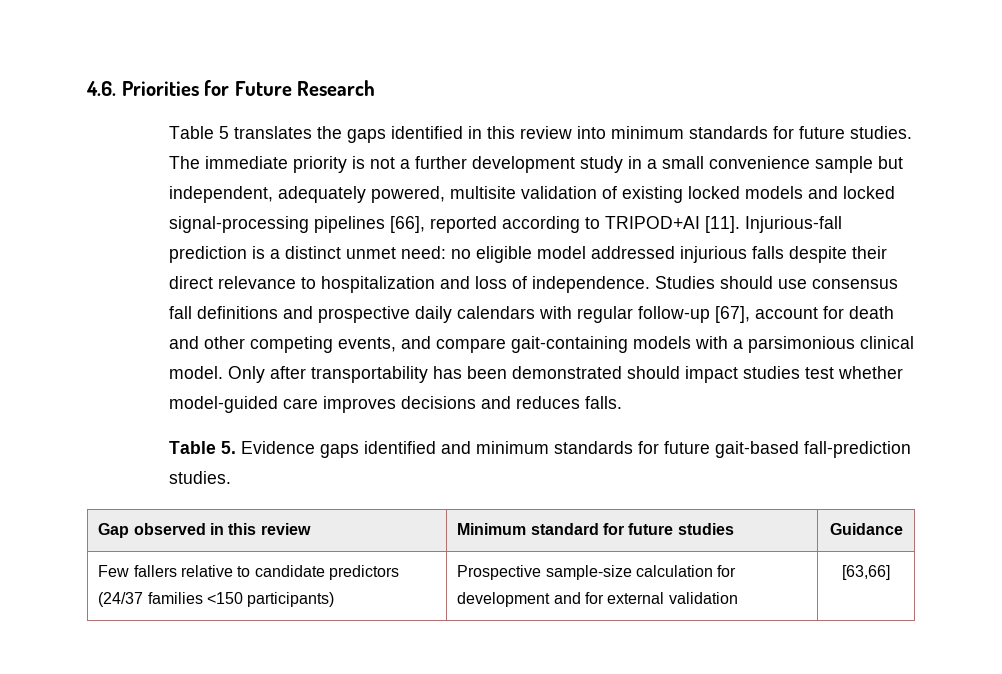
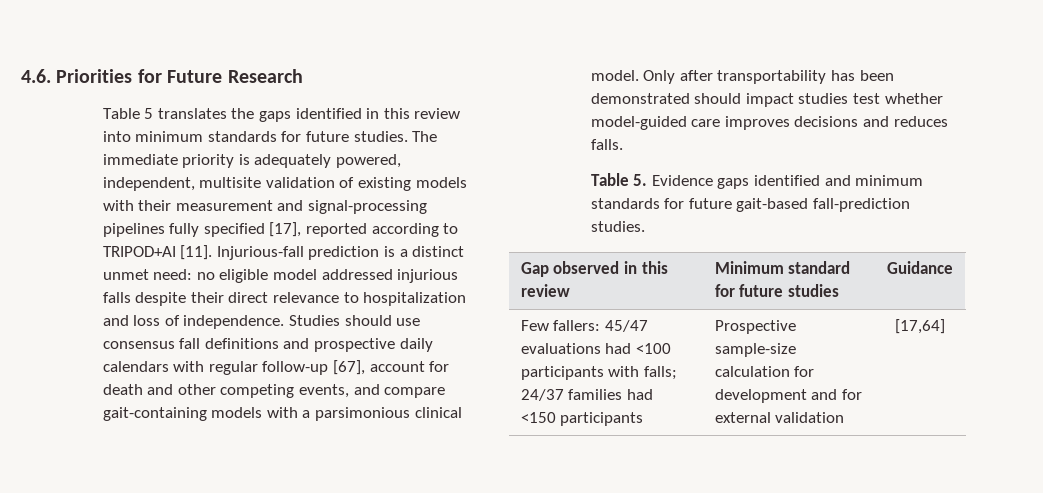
[370,156,904,173] [169,186,274,203] not a further development study in a small convenience sample but independent, -> (250, 159) none
(446, 194) none -> [102,177,195,191] independent,
[688,186,896,199] [169,216,426,233] locked models and locked signal-processing pipelines [66], -> [415,177,467,188] [102,200,428,214] [102,222,302,237] models with their measurement and signal-processing pipelines fully specified [17],
[133,565,400,580] [98,592,335,607] fallers relative to candidate predictors (24/37 families <150 participants) -> [553,320,648,332] [520,343,671,354] [520,366,677,380] [520,389,653,401] [520,412,644,426] fallers: 45/47 evaluations had <100 participants with falls; 24/37 families had <150 participants
[842,565,890,580] [63,66] -> [895,319,945,334] [17,64]

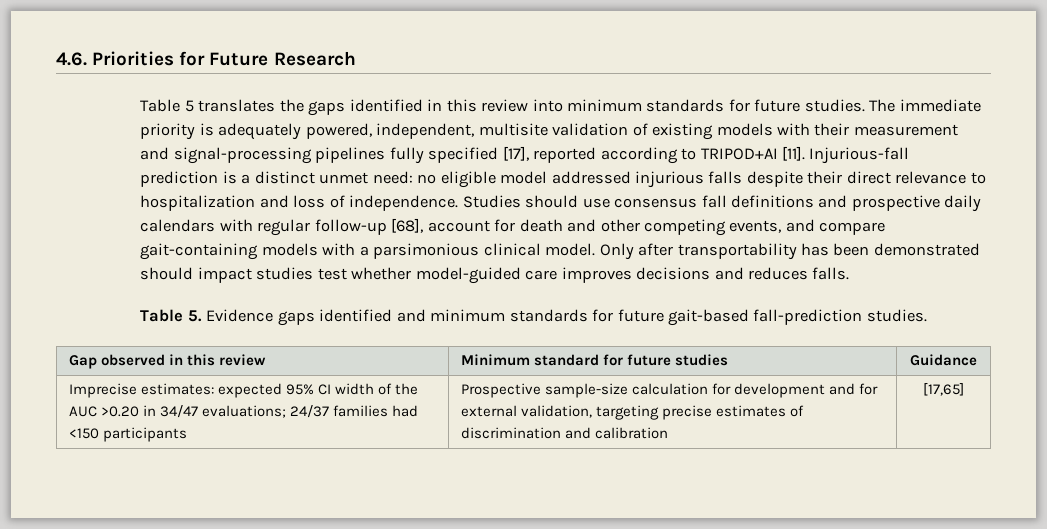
[333,360,366,375] [67], -> [391,218,424,233] [68],
[520,320,648,332] [520,343,671,354] [520,366,677,380] Few fallers: 45/47 evaluations had <100 participants with falls; -> [68,383,418,398] [68,405,286,418] Imprecise estimates: expected 95% CI width of the AUC >0.20 in 34/47 evaluations;
[775,412,845,423] [895,319,945,334] validation | [17,64] -> [520,405,804,420] [460,427,668,439] [923,383,964,396] validation, targeting precise estimates of discrimination and calibration | [17,65]

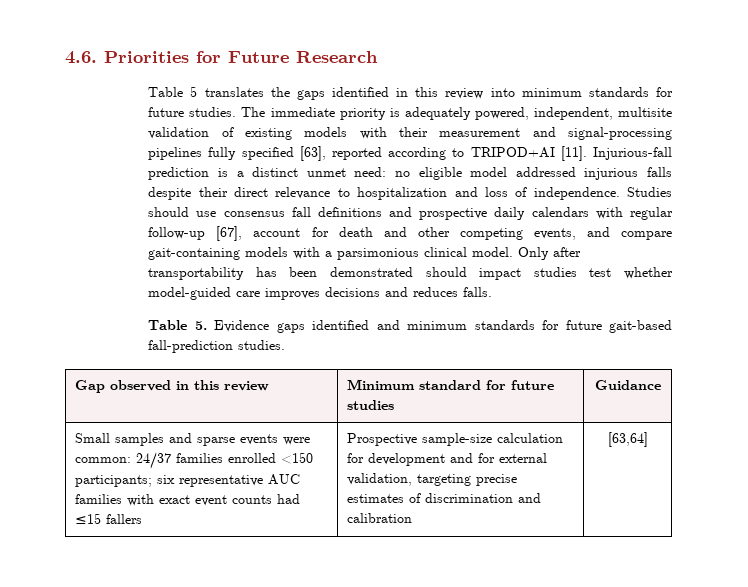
[502,146,529,161] [17], -> [299,146,326,161] [63],
[391,218,424,233] [68], -> [216,226,243,241] [67],
[68,383,418,398] [68,405,418,418] [68,427,187,442] Imprecise estimates: expected 95% CI width of the AUC >0.20 in 34/47 evaluations; 24/37 families had <150 participants -> [75,433,311,446] [75,452,314,469] [75,474,301,487] [75,494,301,506] [75,513,143,524] Small samples and sparse events were common: 24/37 families enrolled <150 participants; six representative AUC families with exact event counts had ≤15 fallers
[923,383,964,396] [17,65] -> [607,432,648,447] [63,64]

